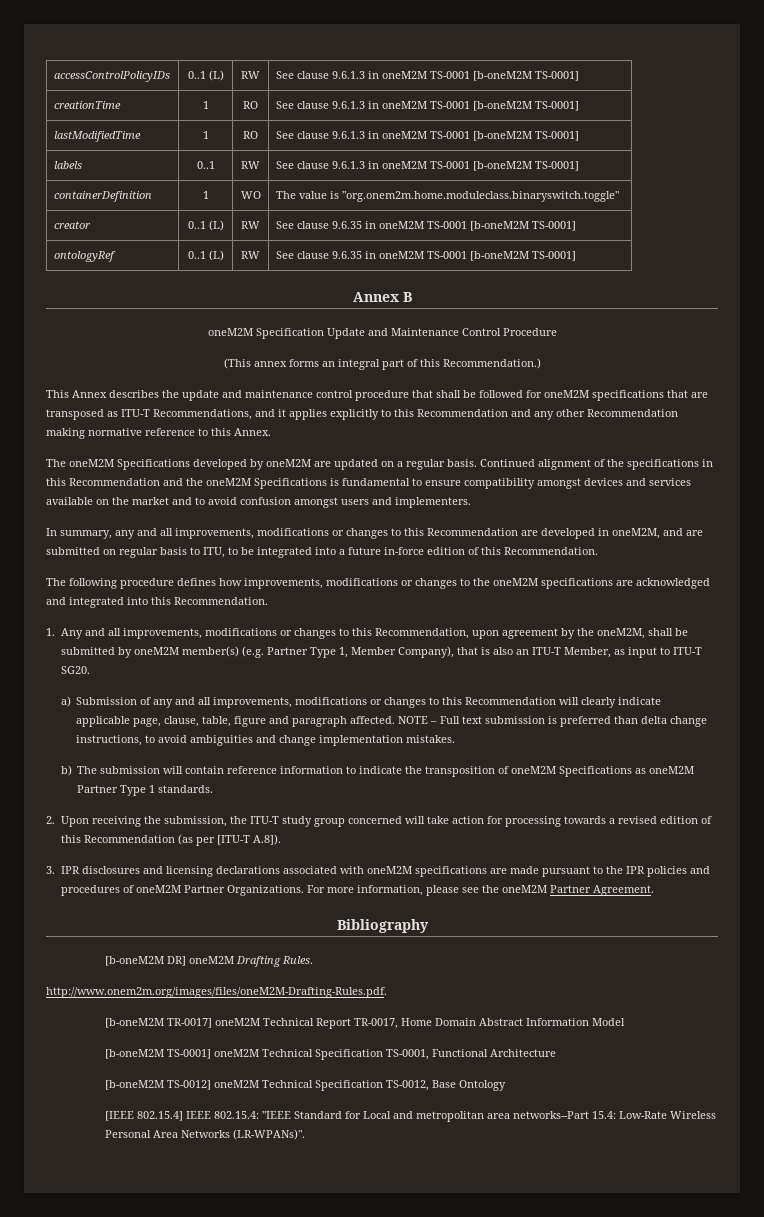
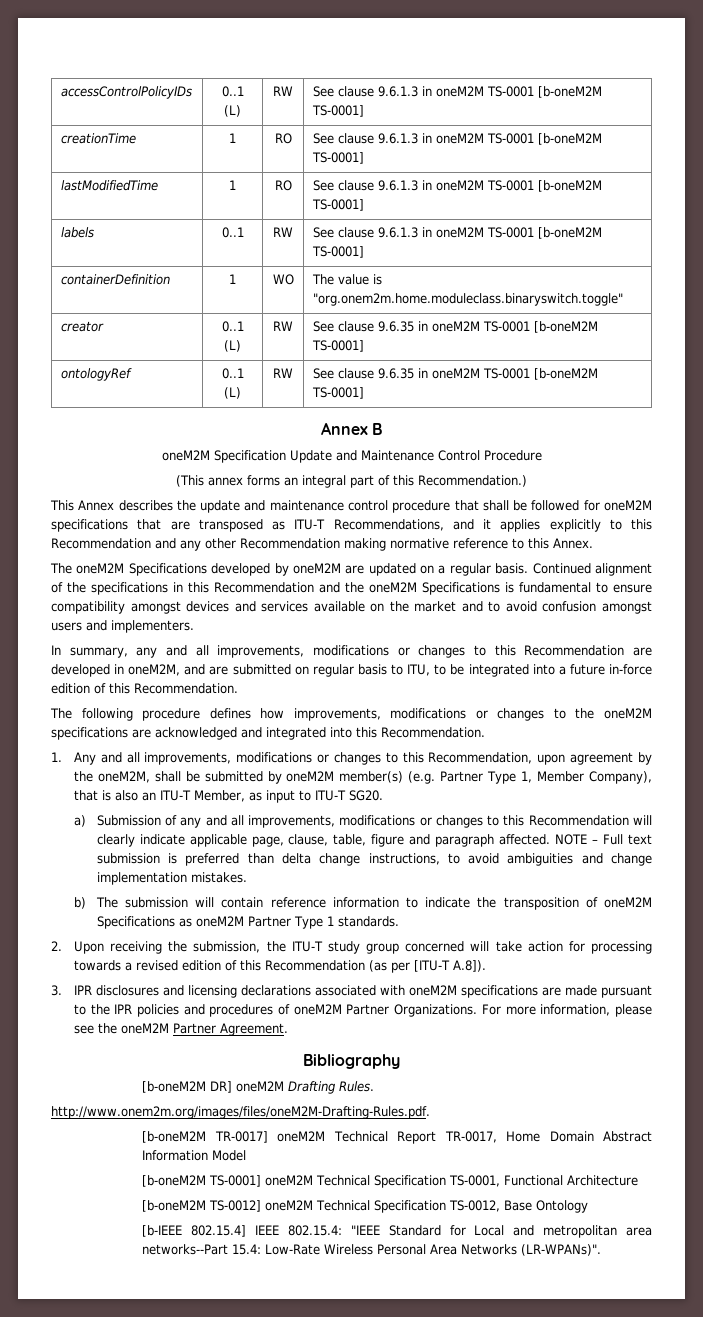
[105,1111,135,1121] [IEEE -> [142,1225,183,1237] [b-IEEE

